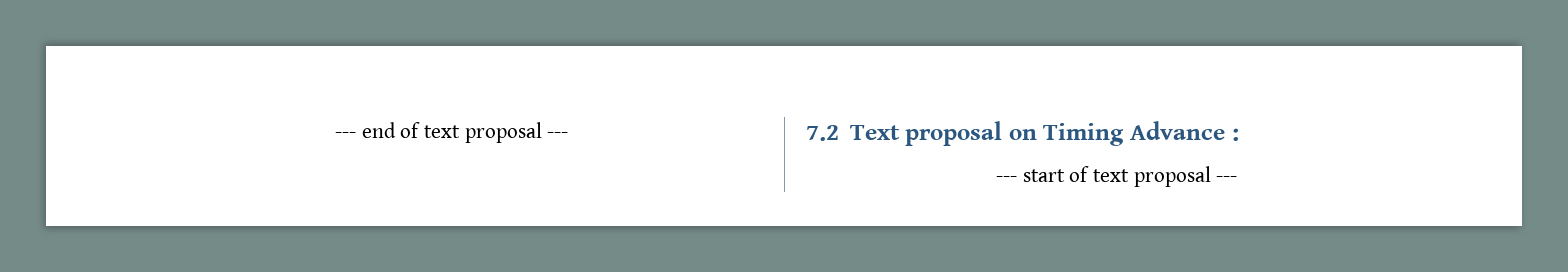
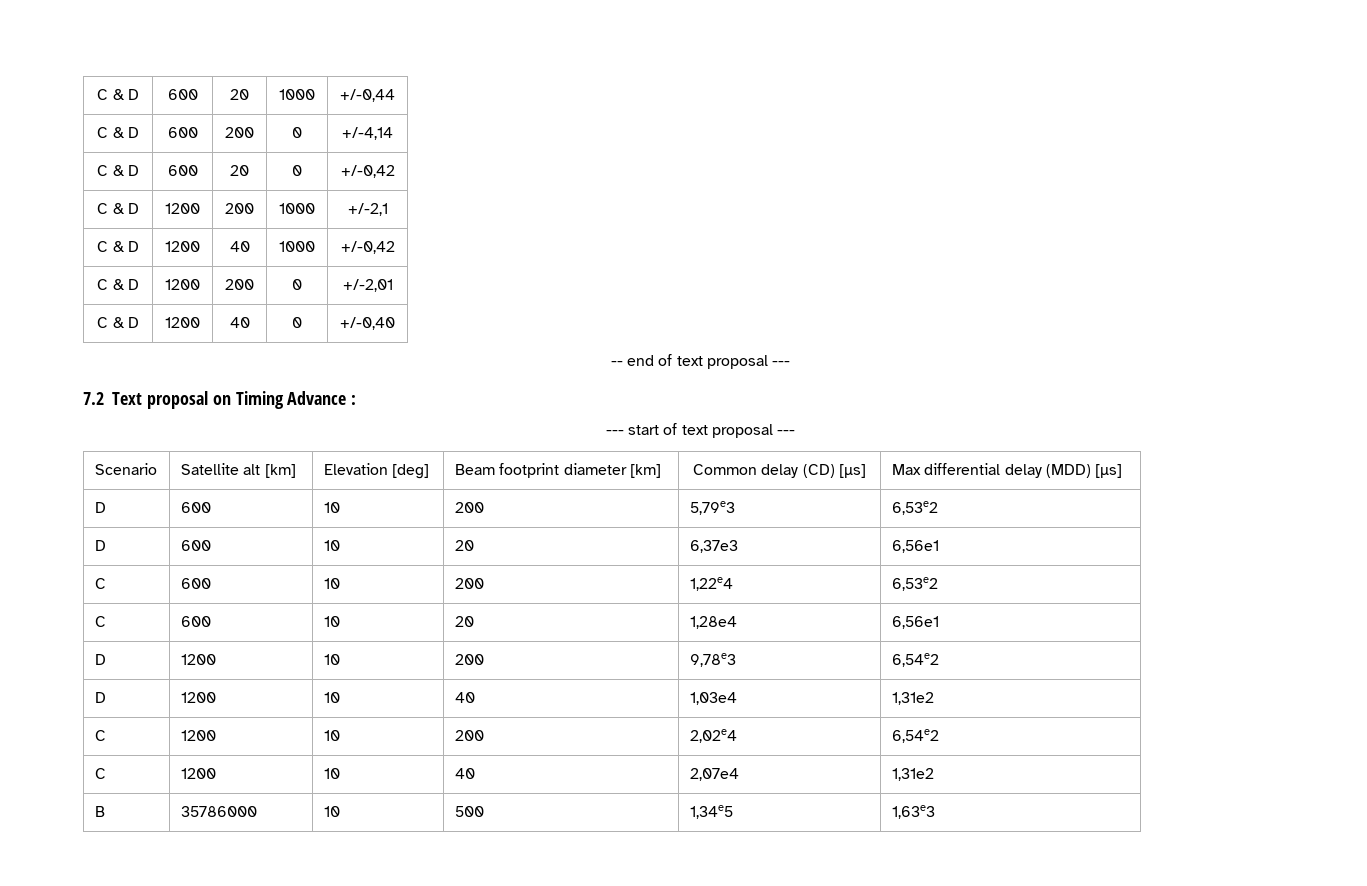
[334,132,356,138] --- -> [97,89,139,100] [167,89,198,100] [230,89,249,100] [279,89,315,100] [340,89,395,102] [97,127,139,138] [167,127,198,138] [225,127,254,138] [292,127,302,138] [342,127,393,140] [97,165,139,176] [167,165,198,176] [230,165,249,176] [292,165,302,176] [340,165,395,178] [97,203,139,214] [165,203,200,214] [225,203,254,214] [279,203,315,214] [347,203,388,216] [97,241,139,252] [165,241,200,252] [229,241,250,252] [279,241,315,252] [340,241,395,254] [97,279,139,290] [165,279,200,290] [225,279,254,290] [292,279,302,290] [342,279,393,292] [97,317,139,328] [165,317,200,328] [229,317,250,328] [292,317,302,328] [340,317,395,330] [610,361,623,366] C & D | 600 | 20 | 1000 | +/-0,44 // C & D | 600 | 200 | 0 | +/-4,14 // C & D | 600 | 20 | 0 | +/-0,42 // C & D | 1200 | 200 | 1000 | +/-2,1 // C & D | 1200 | 40 | 1000 | +/-0,42 // C & D | 1200 | 200 | 0 | +/-2,01 // C & D | 1200 | 40 | 0 | +/-0,40 // --
(1238, 179) none -> [94,463,157,475] [180,463,296,478] [323,463,430,479] [454,463,661,478] [693,464,866,478] [891,463,1123,478] [94,502,106,513] [180,502,211,513] [323,502,340,513] [454,502,484,513] [689,501,735,515] [891,501,938,515] [94,540,106,551] [180,540,211,551] [323,540,340,551] [454,540,474,551] [689,540,738,553] [891,540,939,553] [94,578,106,589] [180,578,211,589] [323,578,340,589] [454,578,484,589] [689,577,733,591] [891,577,938,591] [94,616,106,627] [180,616,211,627] [323,616,340,627] [454,616,474,627] [689,616,737,629] [891,616,939,629] [94,654,106,665] [180,654,216,665] [323,654,340,665] [454,654,484,665] [689,653,736,667] [891,653,939,667] [94,692,106,703] [180,692,216,703] [323,692,340,703] [454,692,475,703] [689,692,737,705] [891,692,934,705] [94,730,106,741] [180,730,216,741] [323,730,340,741] [454,730,484,741] [689,729,737,743] [891,729,939,743] [94,768,106,779] [180,768,216,779] [323,768,340,779] [454,768,475,779] [689,768,739,781] [891,768,934,781] [94,806,105,817] [180,806,257,817] [323,806,340,817] [454,806,484,817] [689,805,733,819] [891,805,935,819] // Scenario | Satellite alt [km] | Elevation [deg] | Beam footprint diameter [km] | Common delay (CD) [µs] | Max differential delay (MDD) [µs] // D | 600 | 10 | 200 | 5,79e3 | 6,53e2 // D | 600 | 10 | 20 | 6,37e3 | 6,56e1 // C | 600 | 10 | 200 | 1,22e4 | 6,53e2 // C | 600 | 10 | 20 | 1,28e4 | 6,56e1 // D | 1200 | 10 | 200 | 9,78e3 | 6,54e2 // D | 1200 | 10 | 40 | 1,03e4 | 1,31e2 // C | 1200 | 10 | 200 | 2,02e4 | 6,54e2 // C | 1200 | 10 | 40 | 2,07e4 | 1,31e2 // B | 35786000 | 10 | 500 | 1,34e5 | 1,63e3

